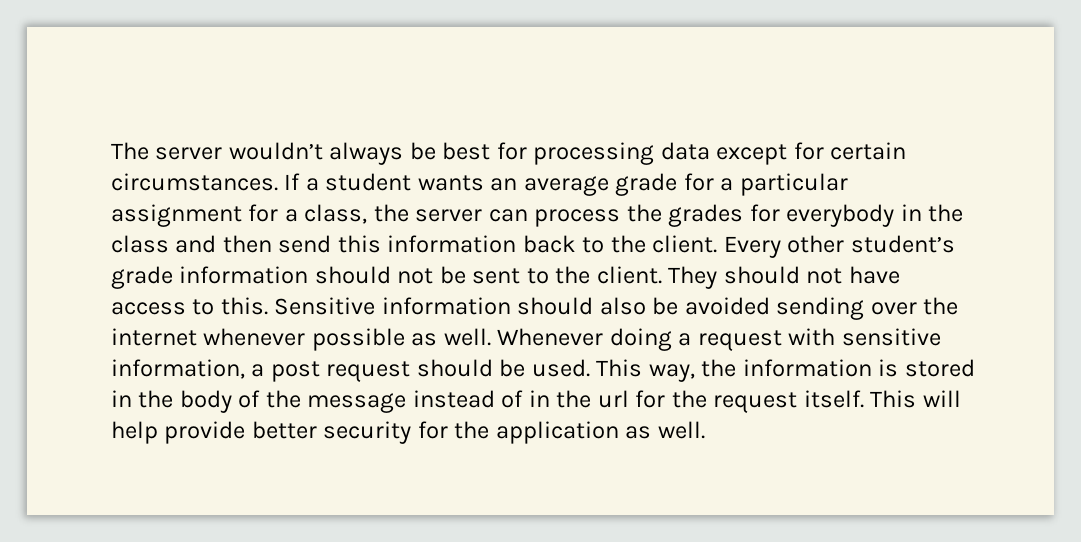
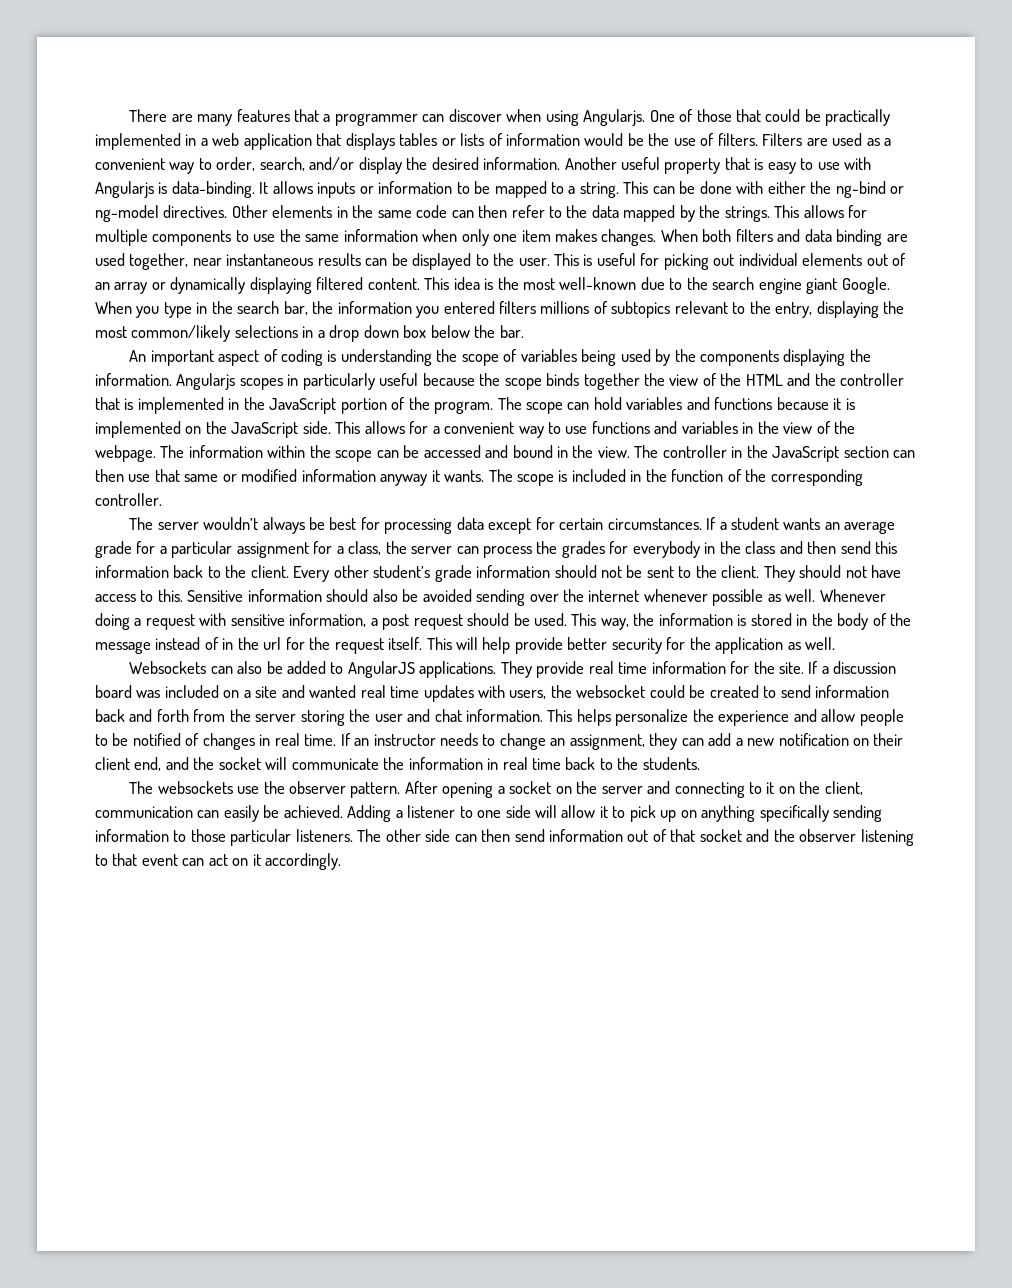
(111, 151) none -> [129,109,891,126] [95,133,892,150] [95,157,872,174] [95,181,905,198] [95,205,868,222] [95,229,908,246] [95,253,907,270] [95,277,890,294] [95,301,905,318] [95,325,524,342] [129,349,871,366] [95,373,905,390] [95,397,855,414] [95,421,856,438] [95,445,916,462] [95,469,863,486] [95,493,162,506] There are many features that a programmer can discover when using Angularjs. One of those that could be practically implemented in a web application that displays tables or lists of information would be the use of filters. Filters are used as a convenient way to order, search, and/or display the desired information. Another useful property that is easy to use with Angularjs is data-binding. It allows inputs or information to be mapped to a string. This can be done with either the ng-bind or ng-model directives. Other elements in the same code can then refer to the data mapped by the strings. This allows for multiple components to use the same information when only one item makes changes. When both filters and data binding are used together, near instantaneous results can be displayed to the user. This is useful for picking out individual elements out of an array or dynamically displaying filtered content. This idea is the most well-known due to the search engine giant Google. When you type in the search bar, the information you entered filters millions of subtopics relevant to the entry, displaying the most common/likely selections in a drop down box below the bar. // An important aspect of coding is understanding the scope of variables being used by the components displaying the information. Angularjs scopes in particularly useful because the scope binds together the view of the HTML and the controller that is implemented in the JavaScript portion of the program. The scope can hold variables and functions because it is implemented on the JavaScript side. This allows for a convenient way to use functions and variables in the view of the webpage. The information within the scope can be accessed and bound in the view. The controller in the JavaScript section can then use that same or modified information anyway it wants. The scope is included in the function of the corresponding controller. //
(705, 430) none -> [129,661,897,678] [95,685,890,702] [95,709,904,726] [95,733,904,750] [95,757,700,771] [129,781,863,798] [95,805,883,822] [95,829,914,846] [95,853,342,870] // Websockets can also be added to AngularJS applications. They provide real time information for the site. If a discussion board was included on a site and wanted real time updates with users, the websocket could be created to send information back and forth from the server storing the user and chat information. This helps personalize the experience and allow people to be notified of changes in real time. If an instructor needs to change an assignment, they can add a new notification on their client end, and the socket will communicate the information in real time back to the students. // The websockets use the observer pattern. After opening a socket on the server and connecting to it on the client, communication can easily be achieved. Adding a listener to one side will allow it to pick up on anything specifically sending information to those particular listeners. The other side can then send information out of that socket and the observer listening to that event can act on it accordingly.

